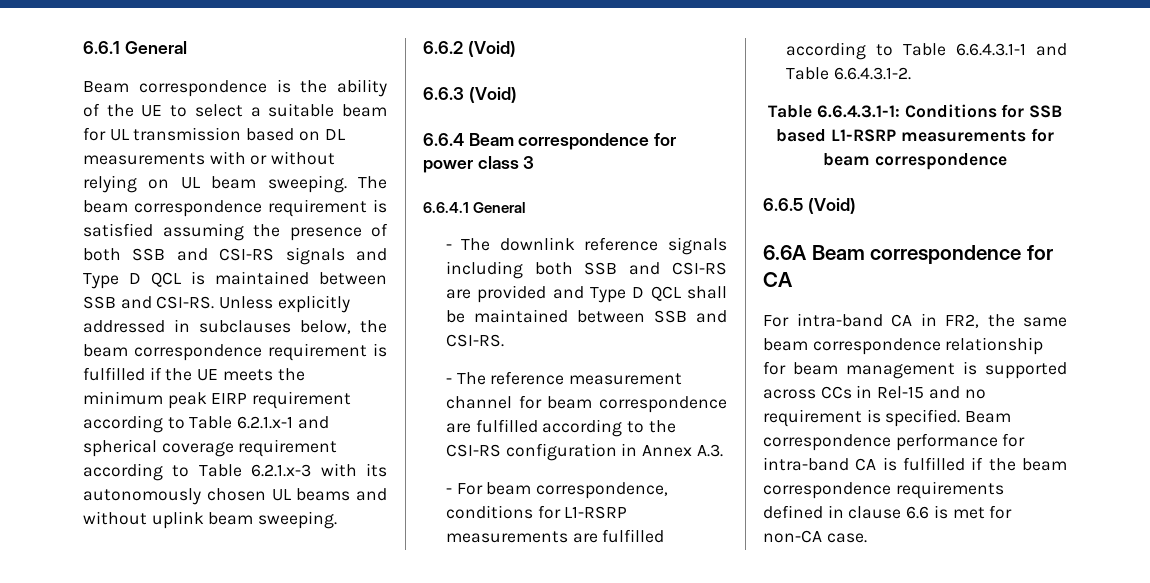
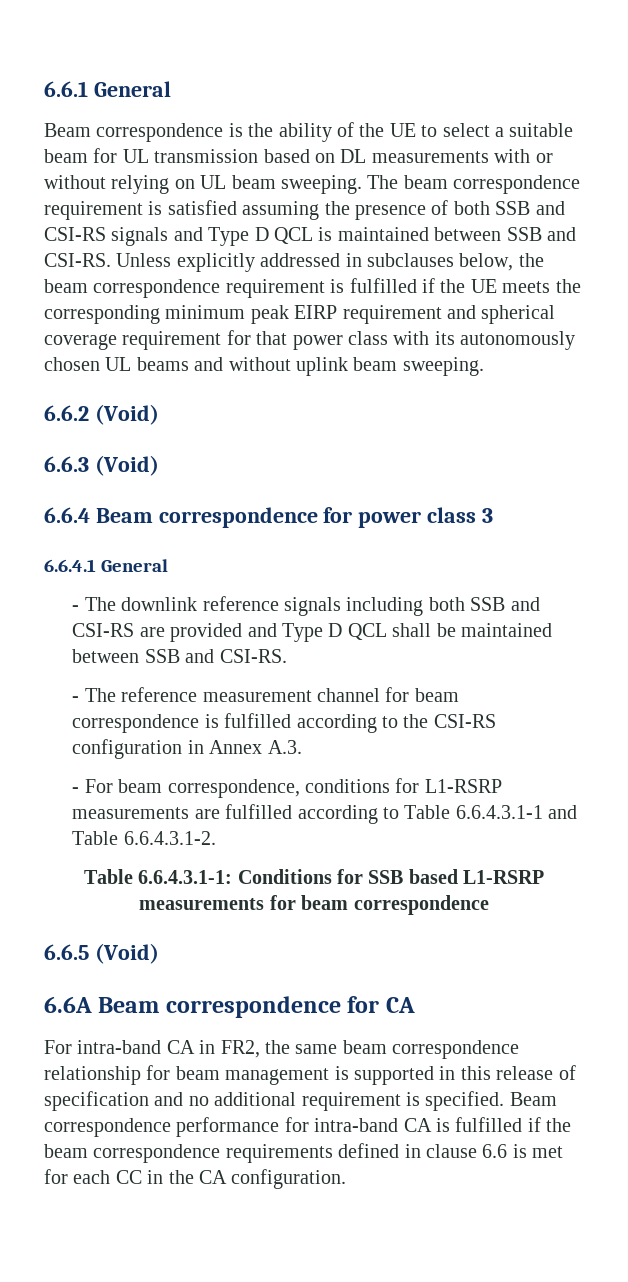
(305, 374) none -> [44,305,160,324] corresponding
[83,415,329,433] [83,439,338,457] [83,463,312,481] according to Table 6.2.1.x-1 and spherical coverage requirement according to Table 6.2.1.x-3 -> [447,305,556,324] [44,330,388,350] and spherical coverage requirement for that power class
[445,423,471,433] are -> [204,714,219,728] is
[763,385,925,399] across CCs in Rel-15 -> [439,1065,576,1080] [44,1091,149,1111] in this release of specification
(986, 394) none -> [214,1092,297,1106] additional
[763,530,867,543] non-CA case. -> [73,1169,347,1189] each CC in the CA configuration.

